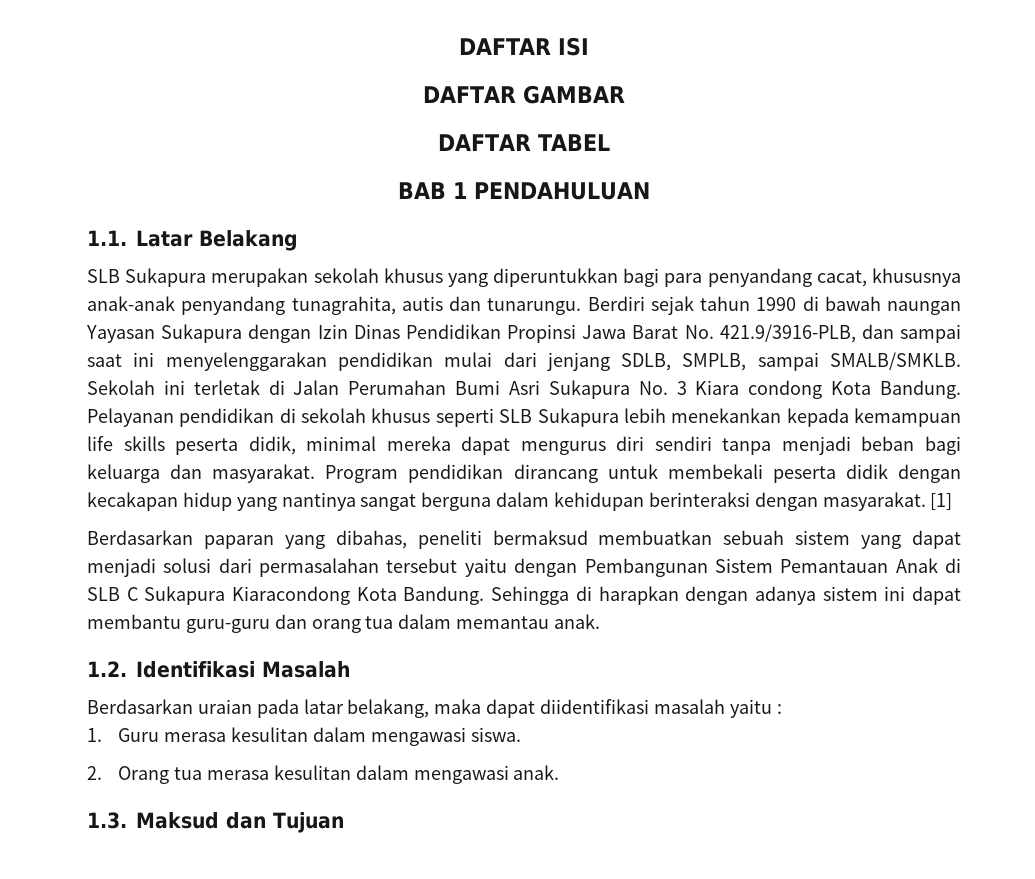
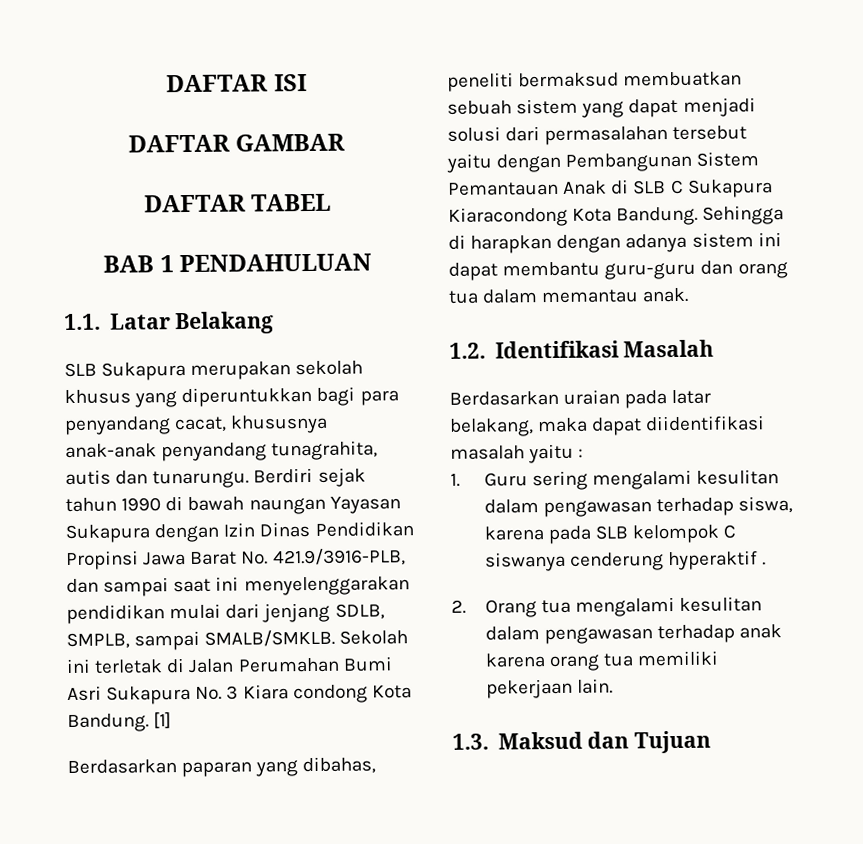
[87,408,962,427] [87,436,962,455] [87,464,962,483] [87,492,926,511] Pelayanan pendidikan di sekolah khusus seperti SLB Sukapura lebih menekankan kepada kemampuan life skills peserta didik, minimal mereka dapat mengurus diri sendiri tanpa menjadi beban bagi keluarga dan masyarakat. Program pendidikan dirancang untuk membekali peserta didik dengan kecakapan hidup yang nantinya sangat berguna dalam kehidupan berinteraksi dengan masyarakat. -> (149, 722) none
[164,727,521,746] merasa kesulitan dalam mengawasi siswa. -> [531,469,779,491] [483,496,793,518] [483,524,737,545] [484,550,766,572] sering mengalami kesulitan dalam pengawasan terhadap siswa, karena pada SLB kelompok C siswanya cenderung hyperaktif .
[206,765,560,784] merasa kesulitan dalam mengawasi anak. -> [574,596,762,617] [484,624,782,645] [484,650,719,672] [485,678,613,699] mengalami kesulitan dalam pengawasan terhadap anak karena orang tua memiliki pekerjaan lain.

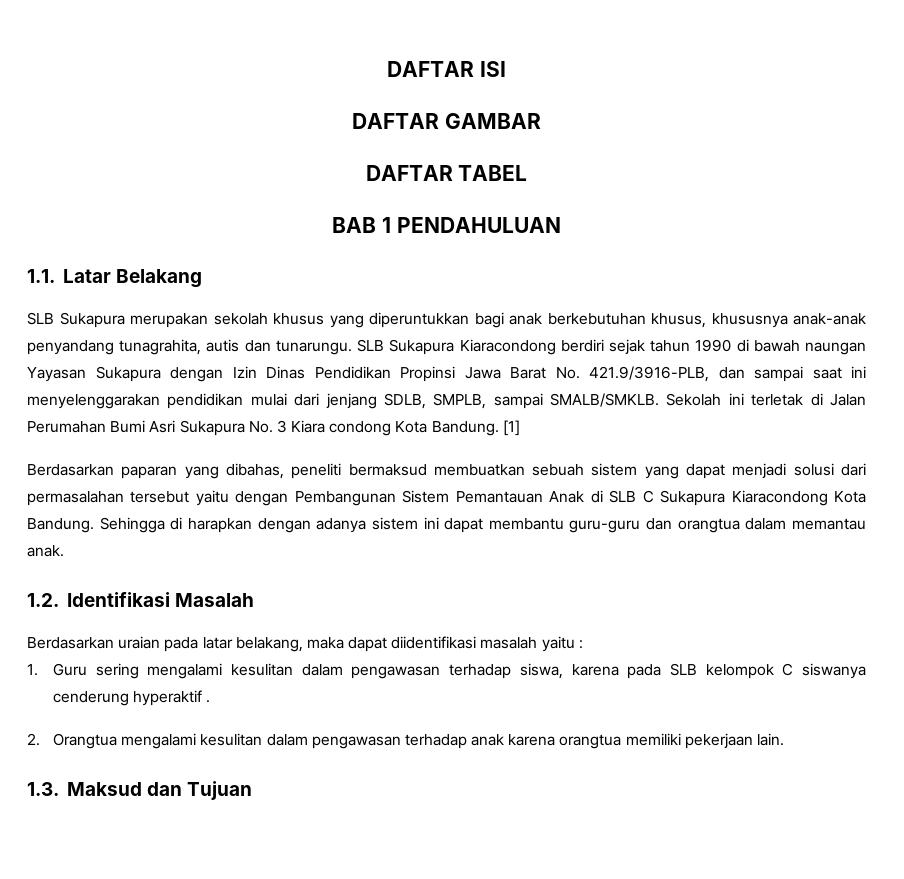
[359,390,399,406] [64,416,228,436] para penyandang cacat, -> [509,313,706,328] anak berkebutuhan khusus,
[253,467,314,484] Berdiri -> [357,339,604,355] SLB Sukapura Kiaracondong berdiri
[737,262,788,279] [448,290,479,304] orang tua -> [677,518,740,533] orangtua
[484,599,571,618] Orang tua -> [52,733,117,749] Orangtua
[548,653,634,672] orang tua -> [559,734,622,749] orangtua

